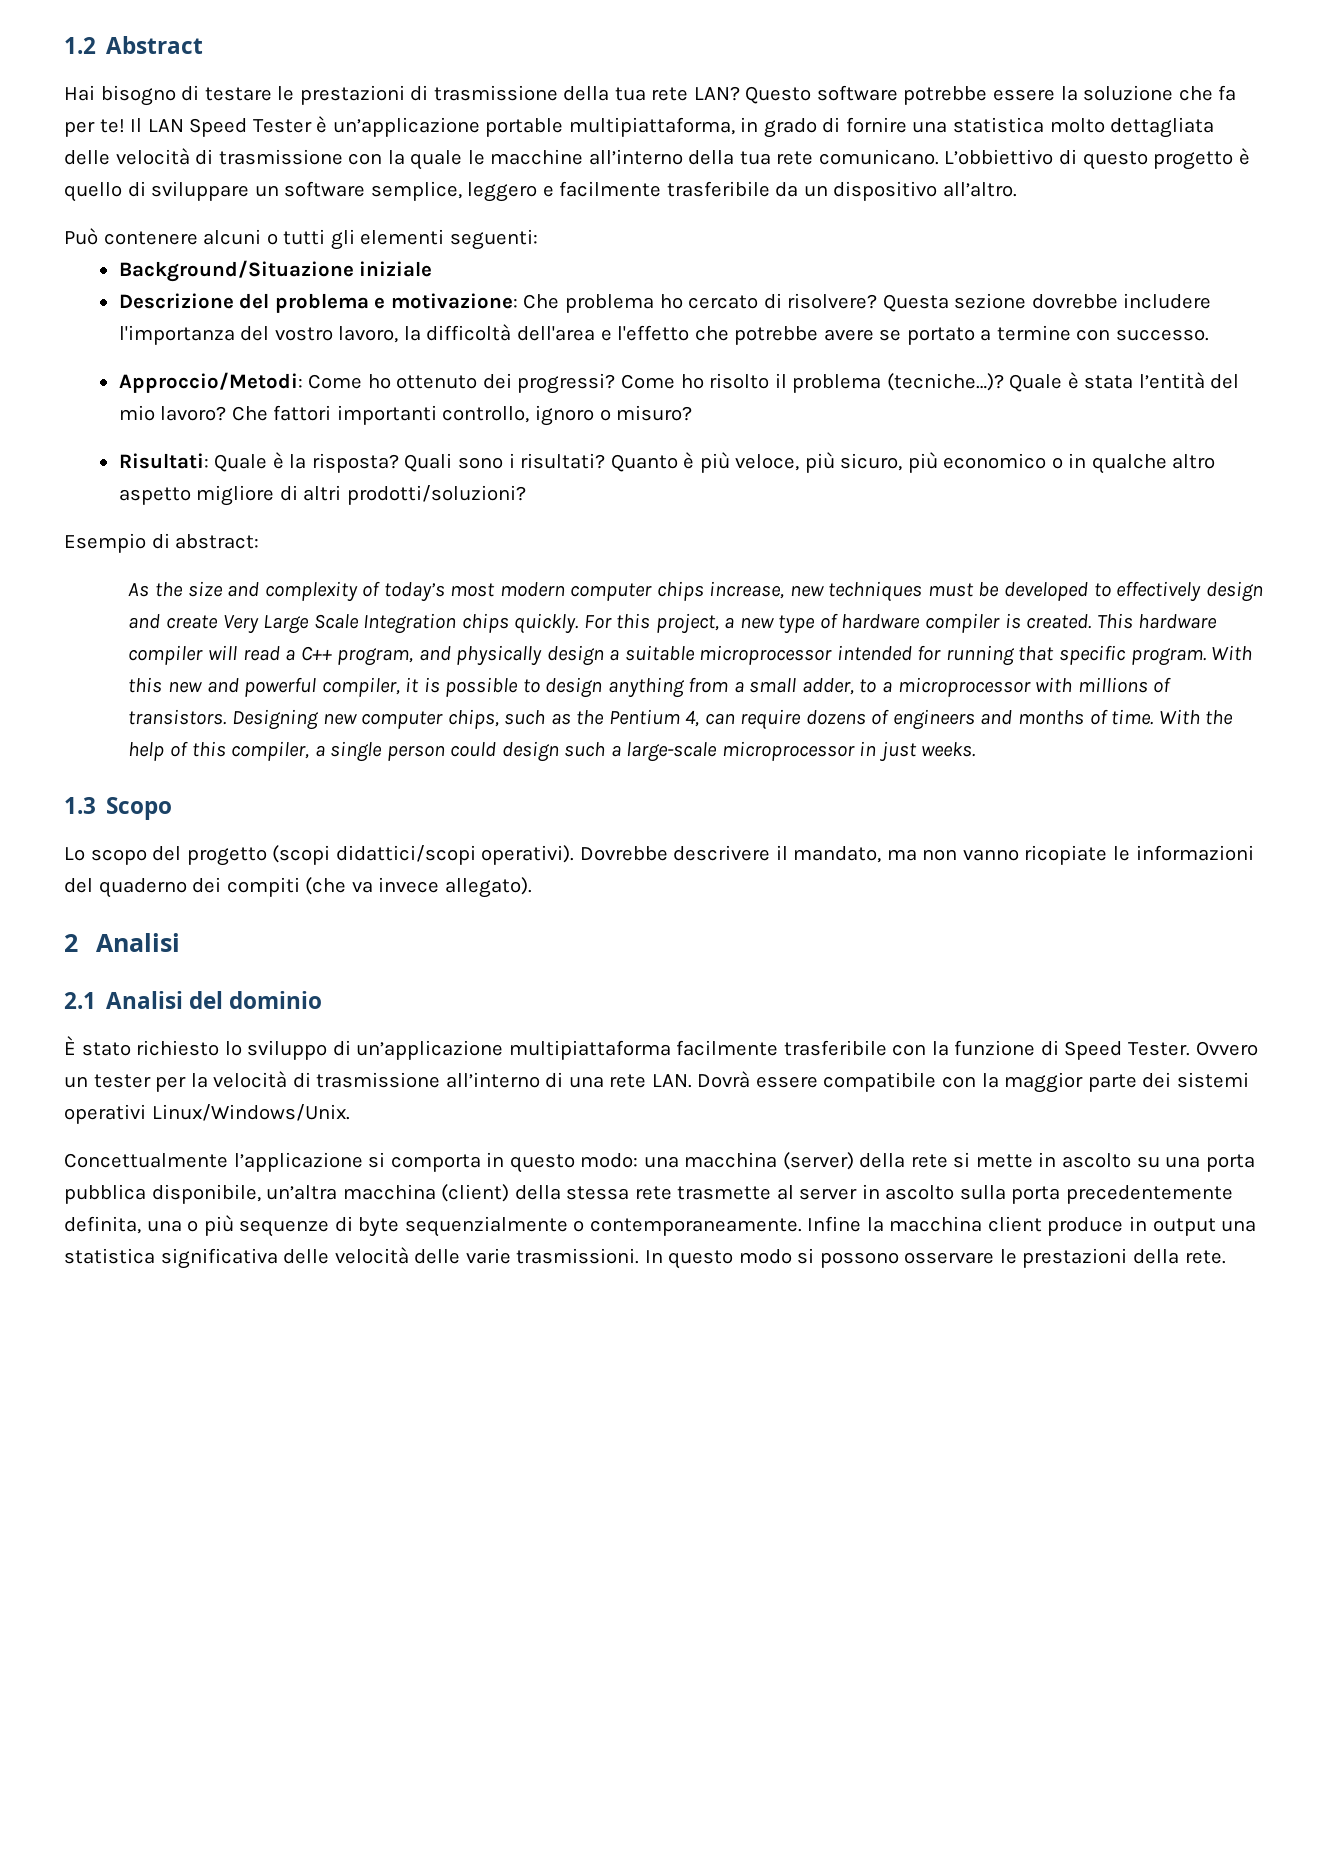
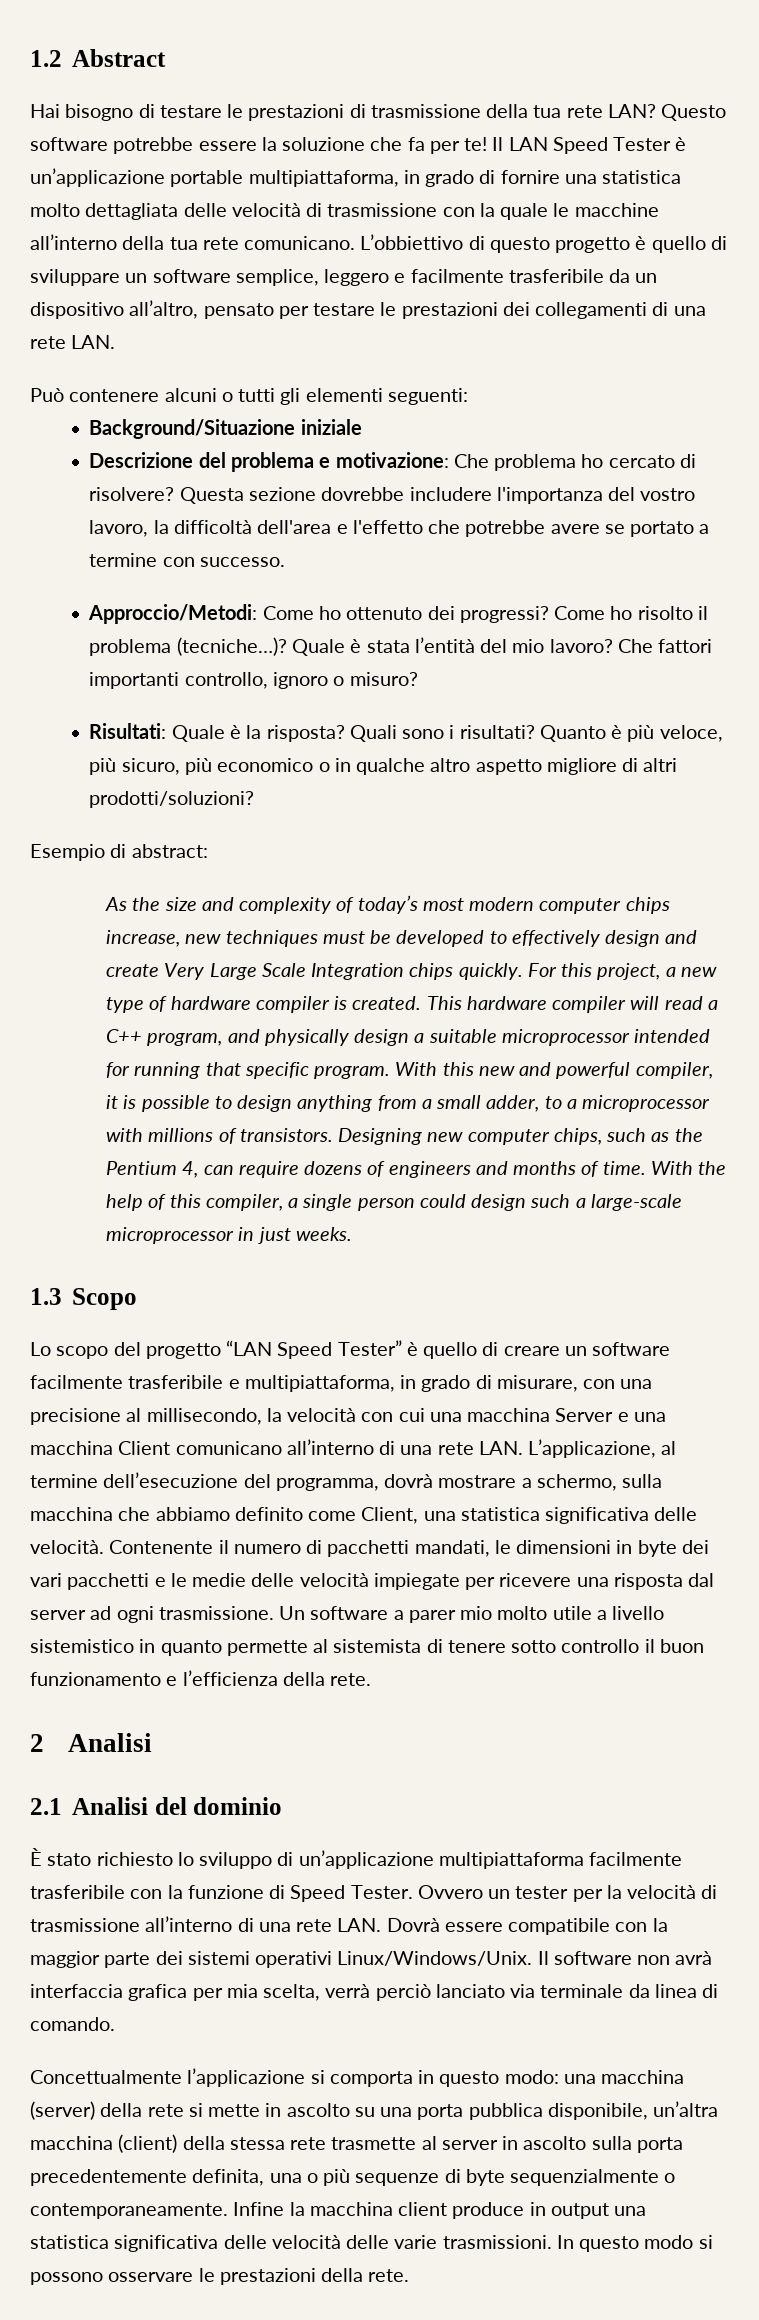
[942,182,1017,197] all’altro. -> [129,300,706,319] [30,335,116,349] all’altro, pensato per testare le prestazioni dei collegamenti di una rete LAN.
[272,845,1254,865] [64,877,532,898] (scopi didattici/scopi operativi). Dovrebbe descrivere il mandato, ma non vanno ricopiate le informazioni del quaderno dei compiti (che va invece allegato). -> [226,1340,671,1359] [30,1375,653,1392] [30,1408,666,1425] [30,1439,677,1458] [30,1472,663,1491] [30,1507,698,1524] [30,1540,709,1557] [30,1573,715,1590] [30,1606,665,1623] [30,1639,704,1656] [30,1670,372,1686] “LAN Speed Tester” è quello di creare un software facilmente trasferibile e multipiattaforma, in grado di misurare, con una precisione al millisecondo, la velocità con cui una macchina Server e una macchina Client comunicano all’interno di una rete LAN. L’applicazione, al termine dell’esecuzione del programma, dovrà mostrare a schermo, sulla macchina che abbiamo definito come Client, una statistica significativa delle velocità. Contenente il numero di pacchetti mandati, le dimensioni in byte dei vari pacchetti e le medie delle velocità impiegate per ricevere una risposta dal server ad ogni trasmissione. Un software a parer mio molto utile a livello sistemistico in quanto permette al sistemista di tenere sotto controllo il buon funzionamento e l’efficienza della rete.
(350, 1112) none -> [537,1951,713,1965] [30,1984,719,2001] [30,2017,115,2031] Il software non avrà interfaccia grafica per mia scelta, verrà perciò lanciato via terminale da linea di comando.

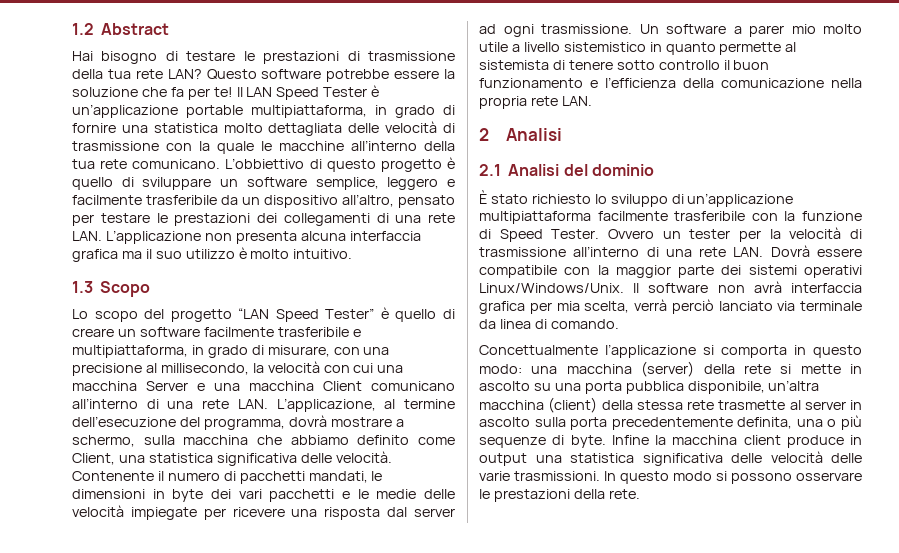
[30,388,468,405] [89,419,362,439] [89,452,696,472] [89,487,696,504] [89,520,710,537] [89,553,286,567] [88,604,708,624] [89,637,713,656] [89,672,418,689] [89,723,723,742] [89,758,678,775] [89,791,255,808] [30,844,208,861] [105,895,670,914] [106,930,698,947] [106,963,717,980] [106,996,718,1013] [106,1029,711,1046] [106,1062,713,1079] [106,1095,711,1112] [106,1128,703,1145] [106,1161,727,1178] [106,1194,682,1211] [106,1227,352,1244] // Può contenere alcuni o tutti gli elementi seguenti: // Background/Situazione iniziale // Descrizione del problema e motivazione: Che problema ho cercato di risolvere? Questa sezione dovrebbe includere l'importanza del vostro lavoro, la difficoltà dell'area e l'effetto che potrebbe avere se portato a termine con successo. // Approccio/Metodi: Come ho ottenuto dei progressi? Come ho risolto il problema (tecniche…)? Quale è stata l’entità del mio lavoro? Che fattori importanti controllo, ignoro o misuro? // Risultati: Quale è la risposta? Quali sono i risultati? Quanto è più veloce, più sicuro, più economico o in qualche altro aspetto migliore di altri prodotti/soluzioni? // Esempio di abstract: // As the size and complexity of today’s most modern computer chips increase, new techniques must be developed to effectively design and create Very Large Scale Integration chips quickly. For this project, a new type of hardware compiler is created. This hardware compiler will read a C++ program, and physically design a suitable microprocessor intended for running that specific program. With this new and powerful compiler, it is possible to design anything from a small adder, to a microprocessor with millions of transistors. Designing new computer chips, such as the Pentium 4, can require dozens of engineers and months of time. With the help of this compiler, a single person could design such a large-scale microprocessor in just weeks. -> [105,230,421,244] [72,247,353,262] L’applicazione non presenta alcuna interfaccia grafica ma il suo utilizzo è molto intuitivo.
[330,1673,372,1686] rete. -> [721,78,862,88] [479,96,592,109] comunicazione nella propria rete LAN.
[465,2169,676,2186] [30,2203,228,2219] byte sequenzialmente o contemporaneamente. -> [570,435,606,448] byte.

